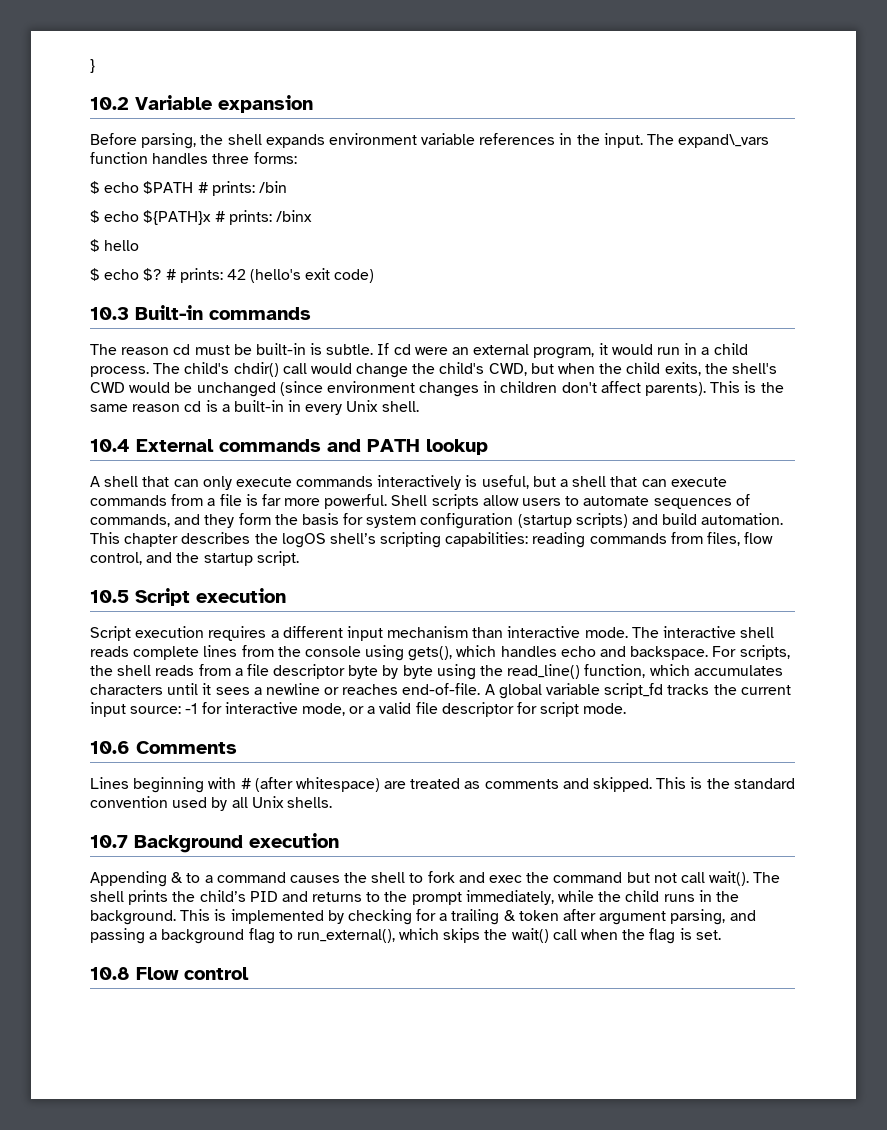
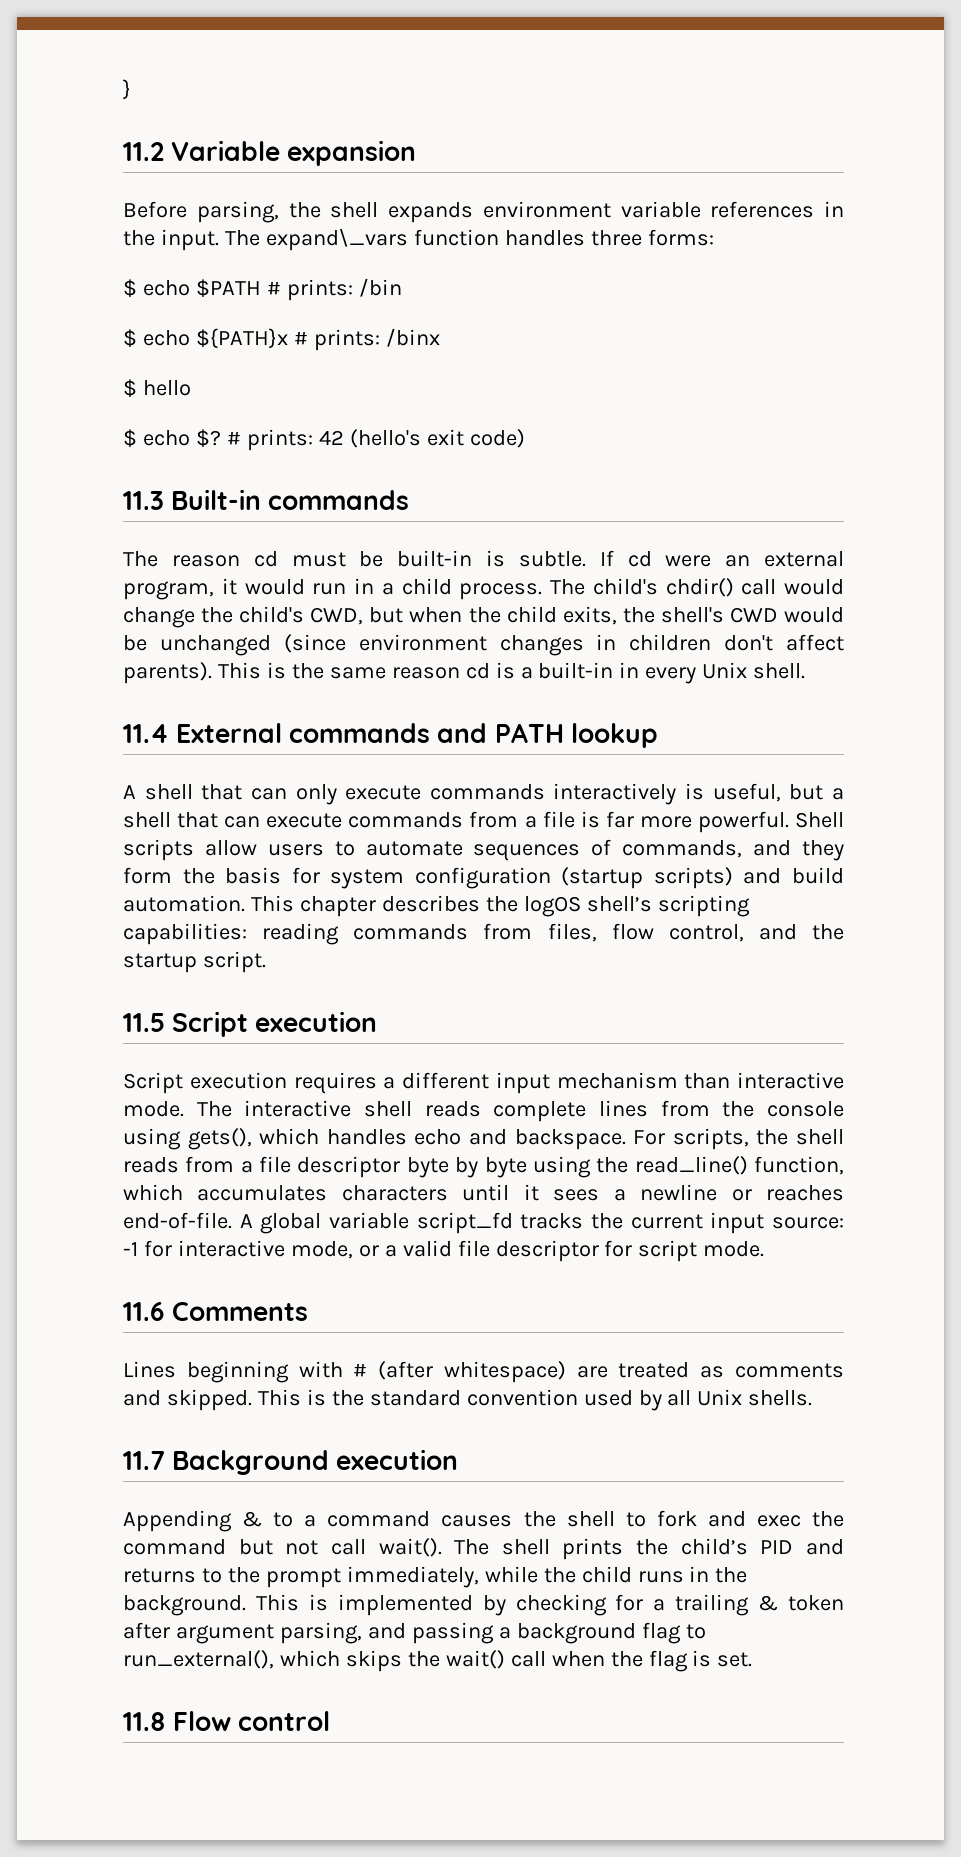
[90,97,129,110] 10.2 -> [123,142,164,161] 11.2
[90,307,129,320] 10.3 -> [123,491,164,510] 11.3
[90,439,130,452] 10.4 -> [123,724,169,743] 11.4
[90,590,129,603] 10.5 -> [123,1013,165,1032] 11.5
[90,741,130,754] 10.6 -> [123,1302,165,1321] 11.6
[90,835,128,848] 10.7 -> [123,1451,165,1470] 11.7
[90,967,130,980] 10.8 -> [123,1712,166,1731] 11.8

